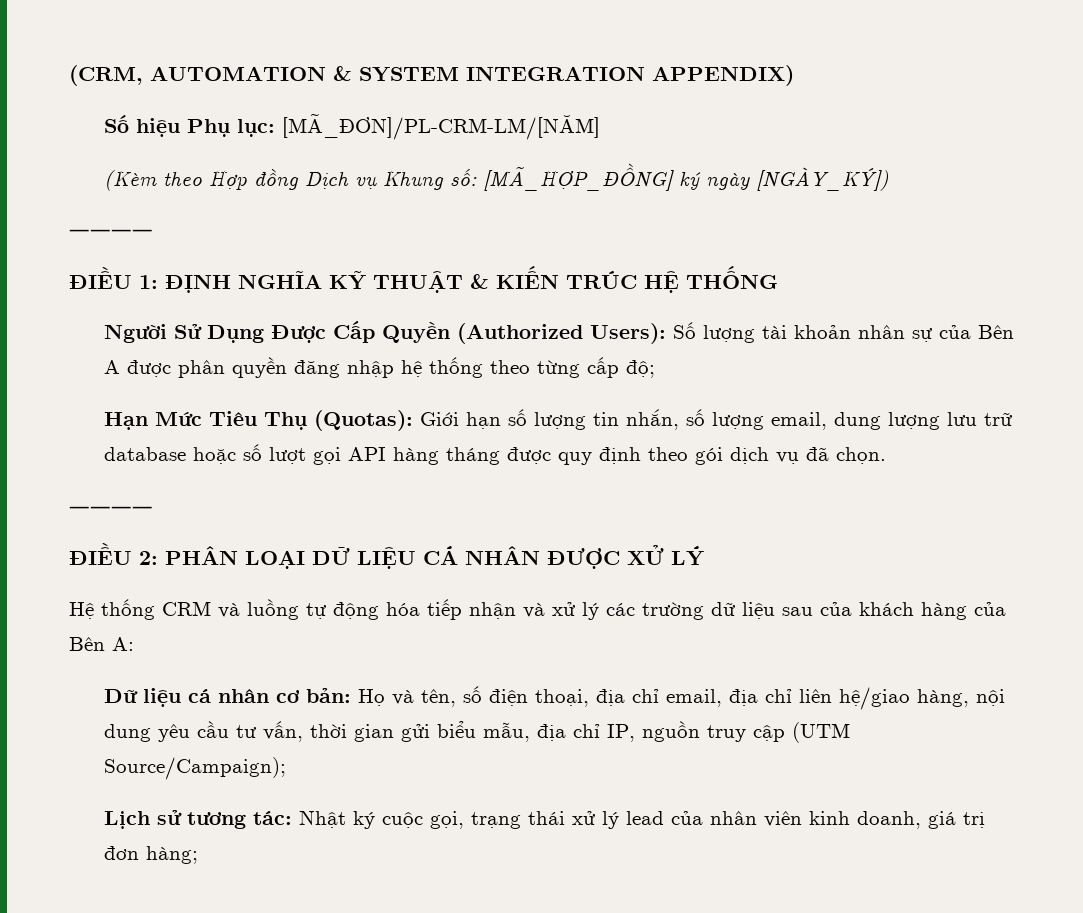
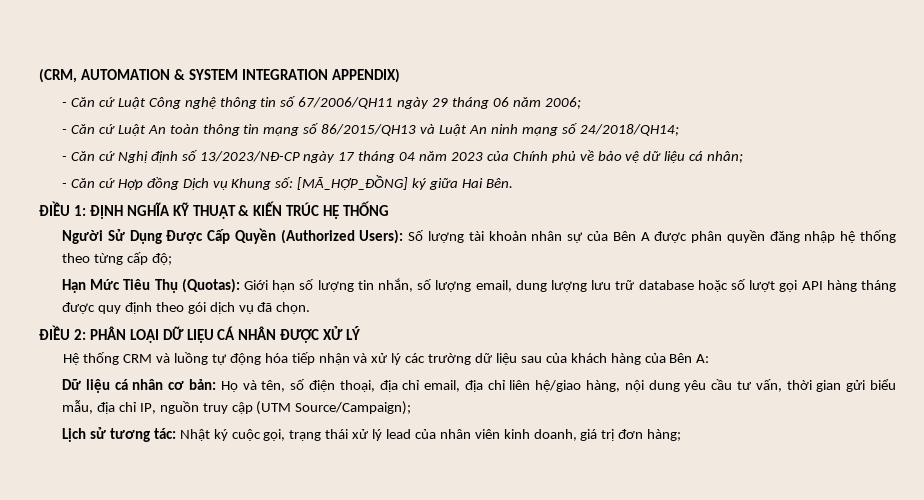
[103,113,600,140] [103,170,202,191] Số hiệu Phụ lục: [MÃ_ĐƠN]/PL-CRM-LM/[NĂM] // (Kèm theo -> [62,96,581,109] [62,123,679,136] [62,150,744,163] [62,178,115,188] - Căn cứ Luật Công nghệ thông tin số 67/2006/QH11 ngày 29 tháng 06 năm 2006; // - Căn cứ Luật An toàn thông tin mạng số 86/2015/QH13 và Luật An ninh mạng số 24/2018/QH14; // - Căn cứ Nghị định số 13/2023/NĐ-CP ngày 17 tháng 04 năm 2023 của Chính phủ về bảo vệ dữ liệu cá nhân; // - Căn cứ
[705,167,889,192] [69,229,153,236] ngày [NGÀY_KÝ]) // ―――― -> [429,178,513,190] giữa Hai Bên.
[69,506,153,513] // ―――― -> (311, 308) none

